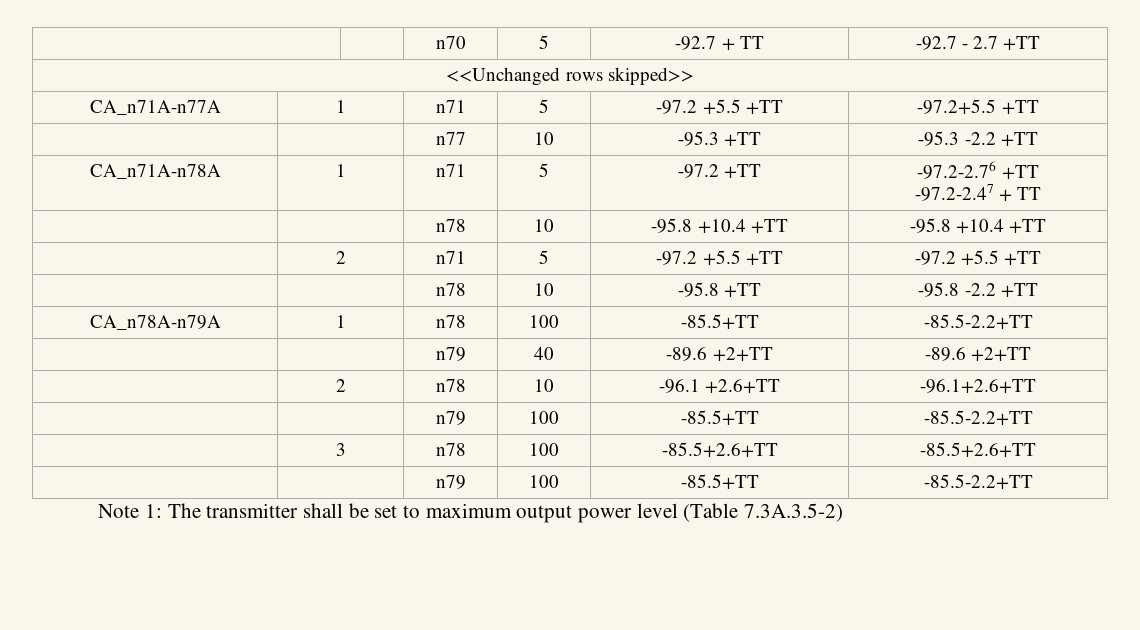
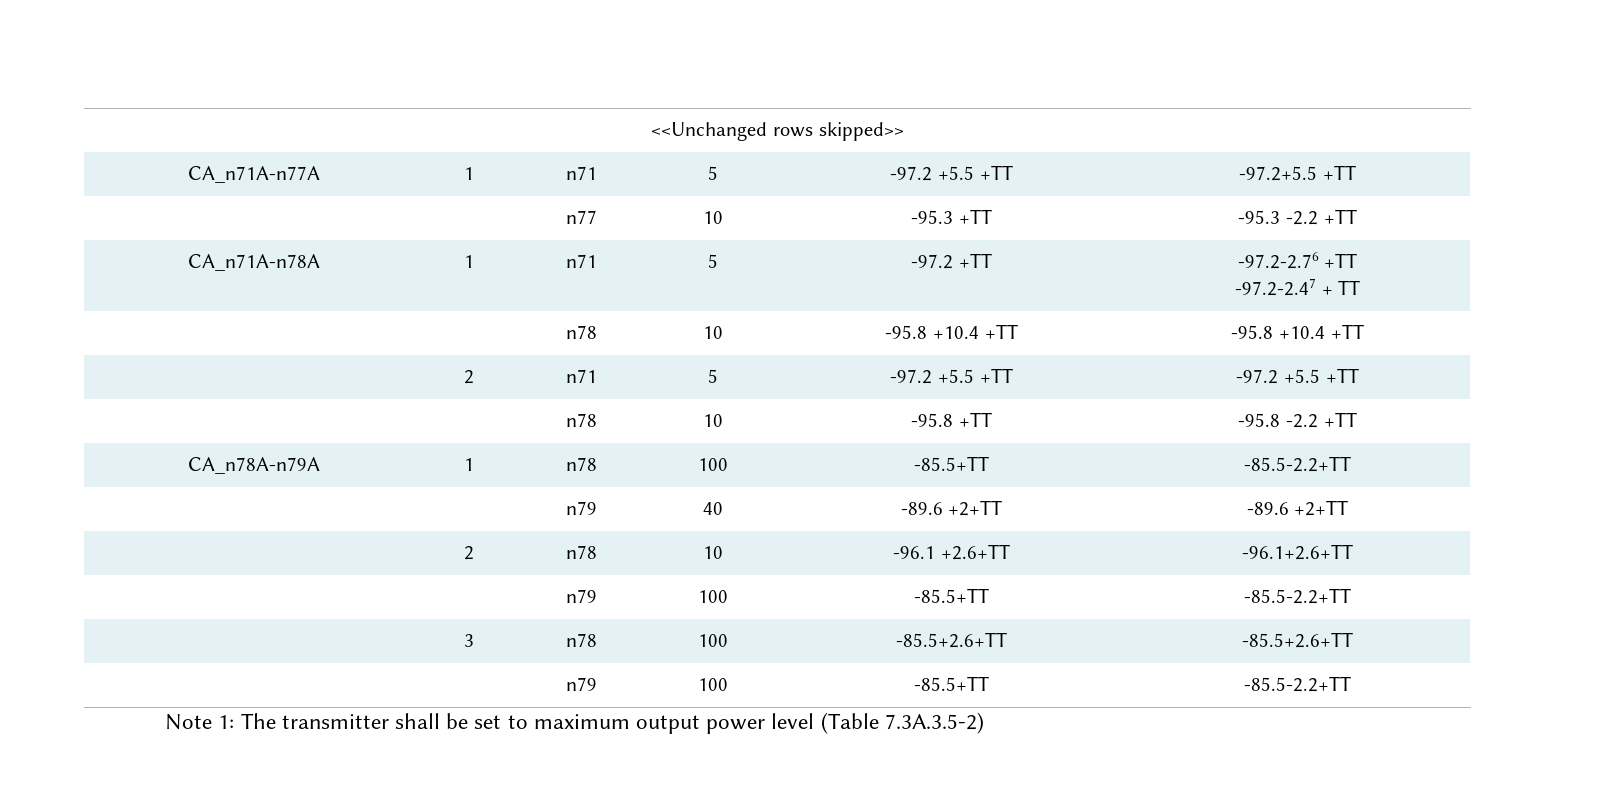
[435,36,466,49] [539,35,549,49] [675,36,764,50] [915,36,1041,50] | | n70 | 5 | -92.7 + TT | -92.7 - 2.7 +TT // -> (651, 131) none

